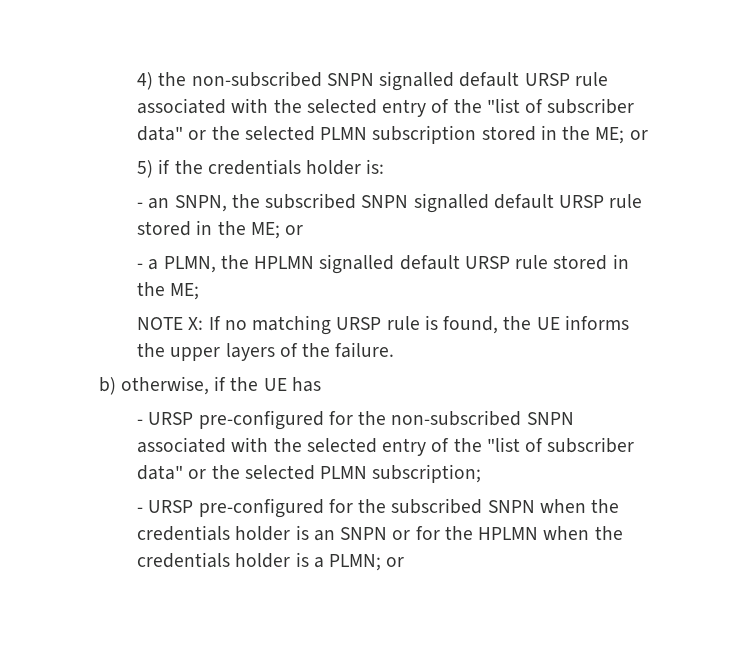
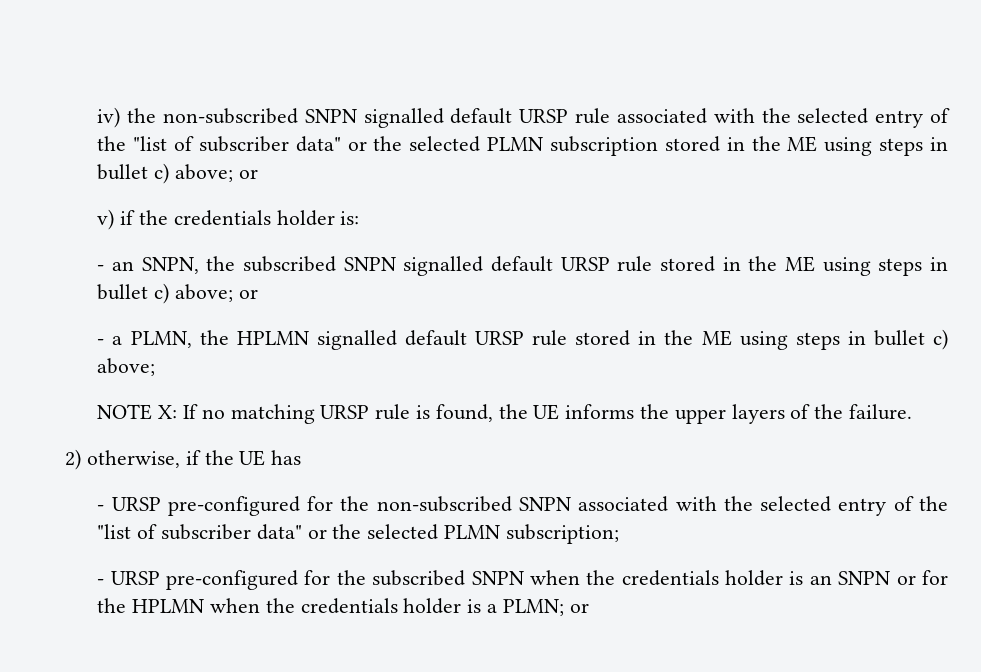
[137,72,154,90] 4) -> [97,107,121,128] iv)
[595,127,648,144] [137,160,154,178] ME; or // 5) -> [787,136,948,156] [97,163,258,184] [97,209,115,230] ME using steps in bullet c) above; or // v)
[250,222,280,239] ME; -> [784,256,948,276] [97,283,233,304] ME using steps in bullet c) above;
[170,283,200,300] ME; -> [701,329,949,350] [97,358,156,376] ME using steps in bullet c) above;
[98,377,116,395] b) -> [65,449,82,470] 2)

